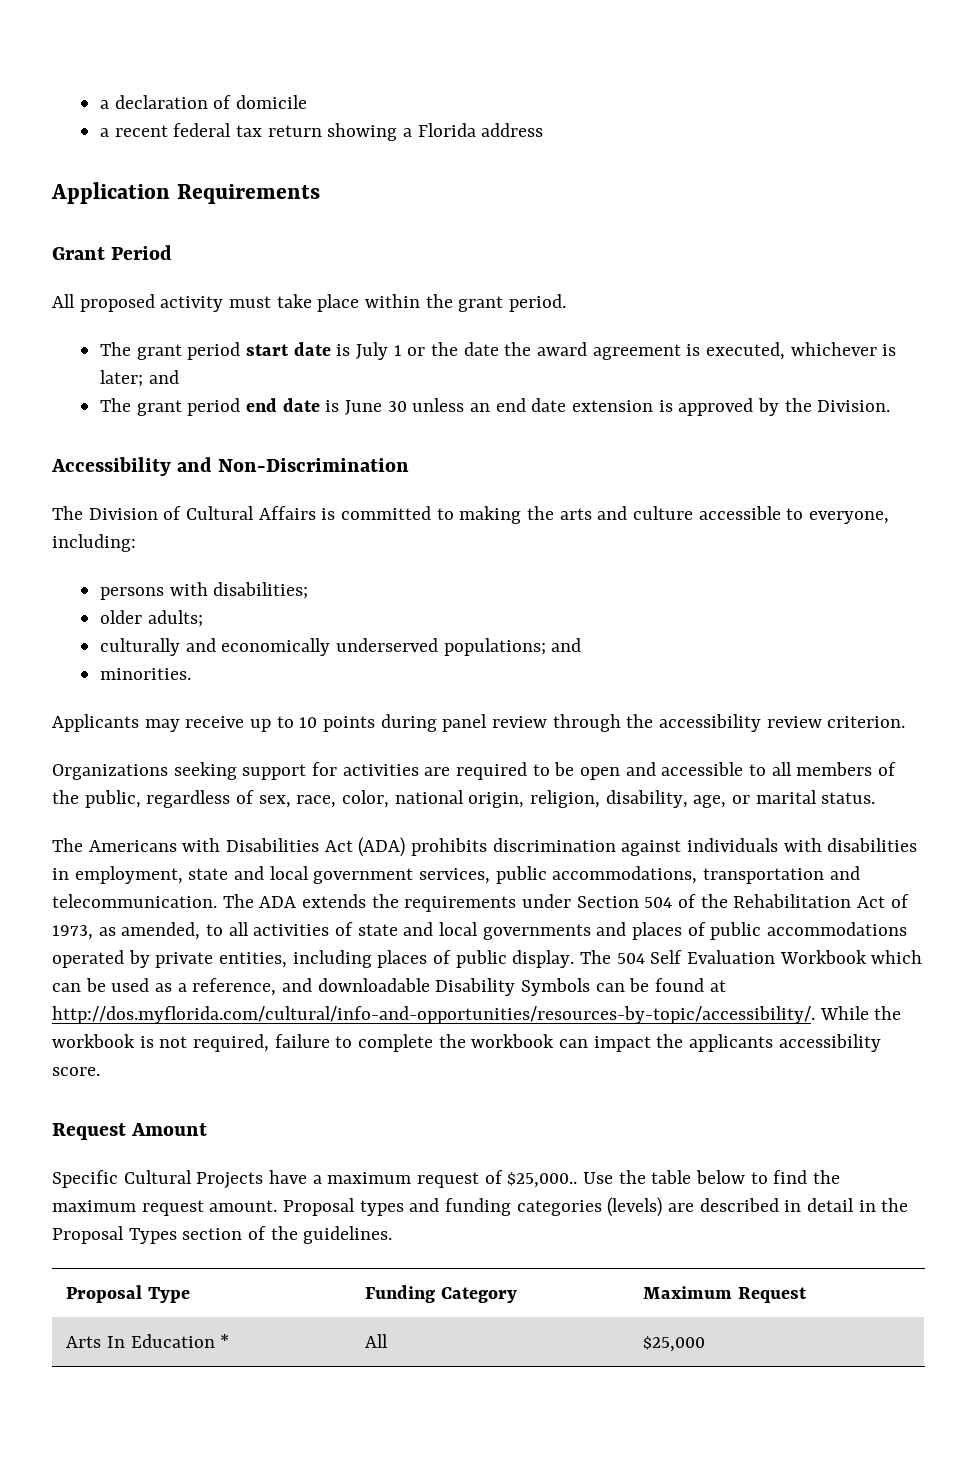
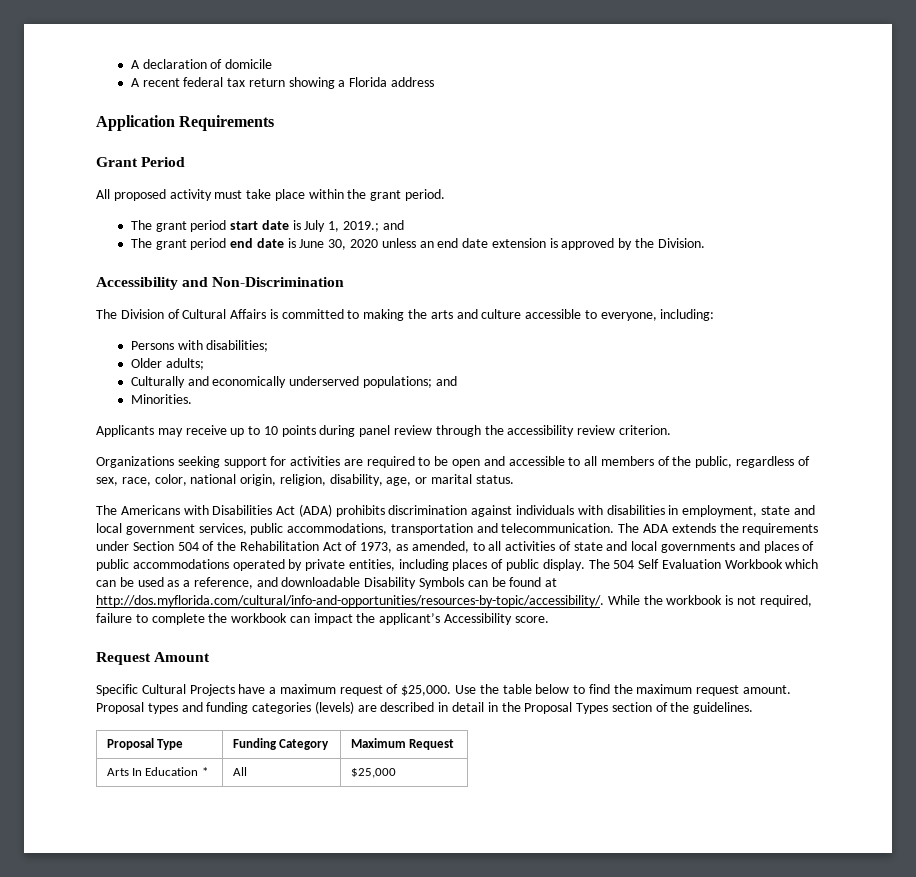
[100,100,110,109] a -> [130,60,140,69] A
[100,128,110,137] a -> [130,78,140,87] A
[393,342,897,360] [100,370,144,387] 1 or the date the award agreement is executed, whichever is later; -> [328,221,379,232] 1, 2019.;
[387,401,407,412] 30 -> [328,239,378,250] 30, 2020
[100,587,165,600] persons -> [130,341,174,350] Persons
[100,610,143,624] older -> [130,358,162,368] Older
[100,638,181,656] culturally -> [130,376,185,388] Culturally
[100,668,192,680] minorities. -> [130,394,192,404] Minorities.
[689,1034,881,1052] applicants accessibility -> [379,613,513,625] applicant’s Accessibility
[507,1172,578,1188] $25,000.. -> [401,685,452,696] $25,000.

